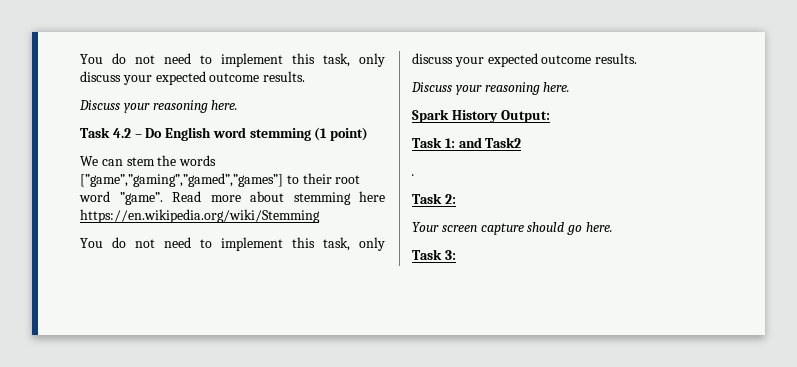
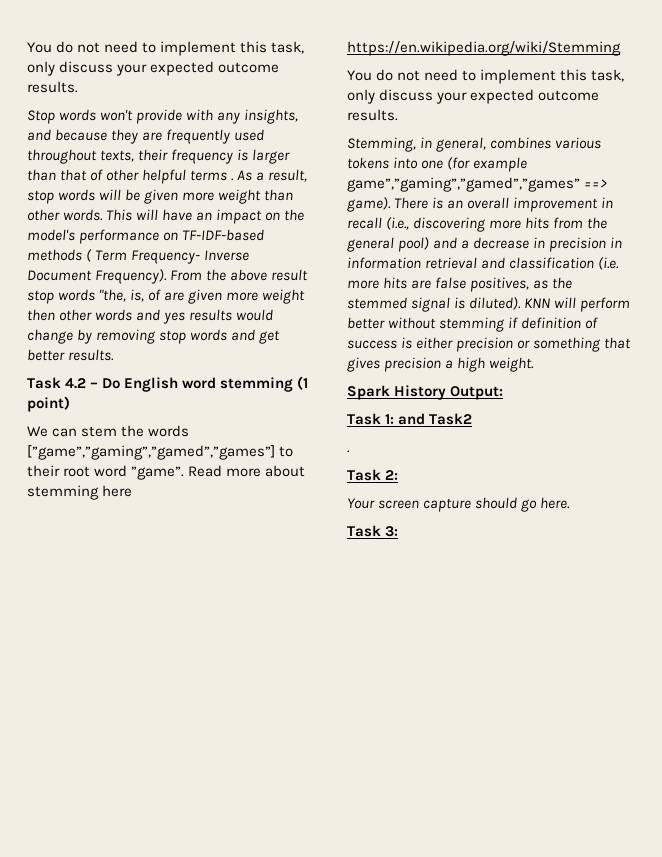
[79,100,239,113] Discuss your reasoning here. -> [27,109,299,124] [27,129,265,144] [27,149,291,164] [27,169,308,184] [27,189,294,204] [27,209,305,224] [27,229,265,244] [27,249,250,264] [27,269,309,284] [27,289,306,304] [27,309,274,324] [27,329,281,344] [27,349,115,361] Stop words won't provide with any insights, and because they are frequently used throughout texts, their frequency is larger than that of other helpful terms . As a result, stop words will be given more weight than other words. This will have an impact on the model's performance on TF-IDF-based methods ( Term Frequency- Inverse Document Frequency). From the above result stop words "the, is, of are given more weight then other words and yes results would change by removing stop words and get better results.
[411,82,571,95] Discuss your reasoning here. -> [347,137,602,152] [347,157,528,172] [347,177,609,192] [347,197,614,212] [347,217,608,232] [347,237,623,252] [347,257,620,270] [347,277,573,292] [347,297,631,312] [347,317,599,332] [347,337,632,352] [347,357,535,372] Stemming, in general, combines various tokens into one (for example game”,”gaming”,”gamed”,”games” ==> game). There is an overall improvement in recall (i.e., discovering more hits from the general pool) and a decrease in precision in information retrieval and classification (i.e. more hits are false positives, as the stemmed signal is diluted). KNN will perform better without stemming if definition of success is either precision or something that gives precision a high weight.

